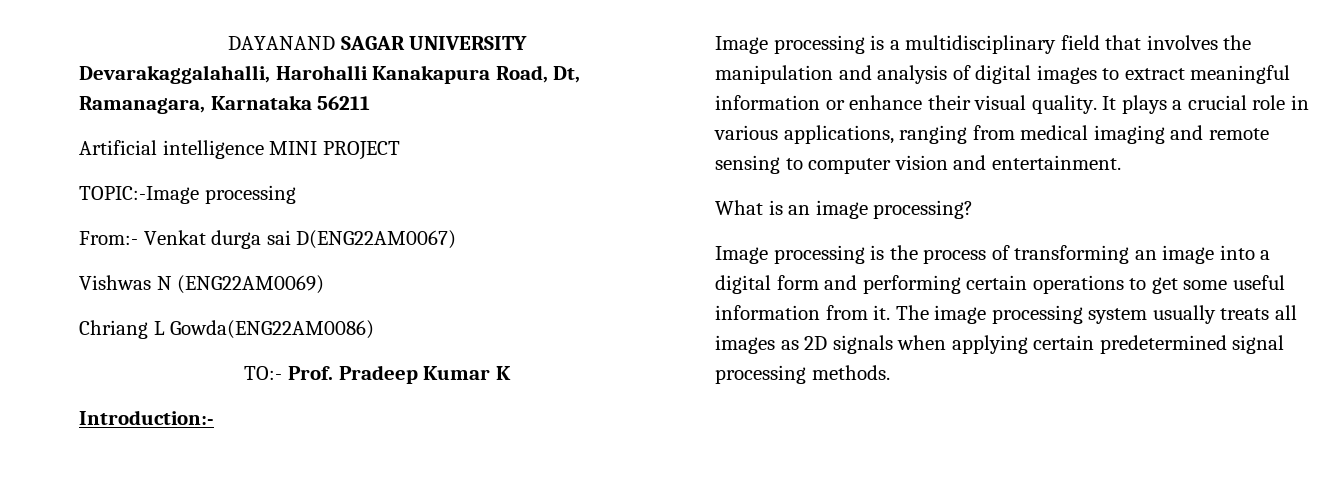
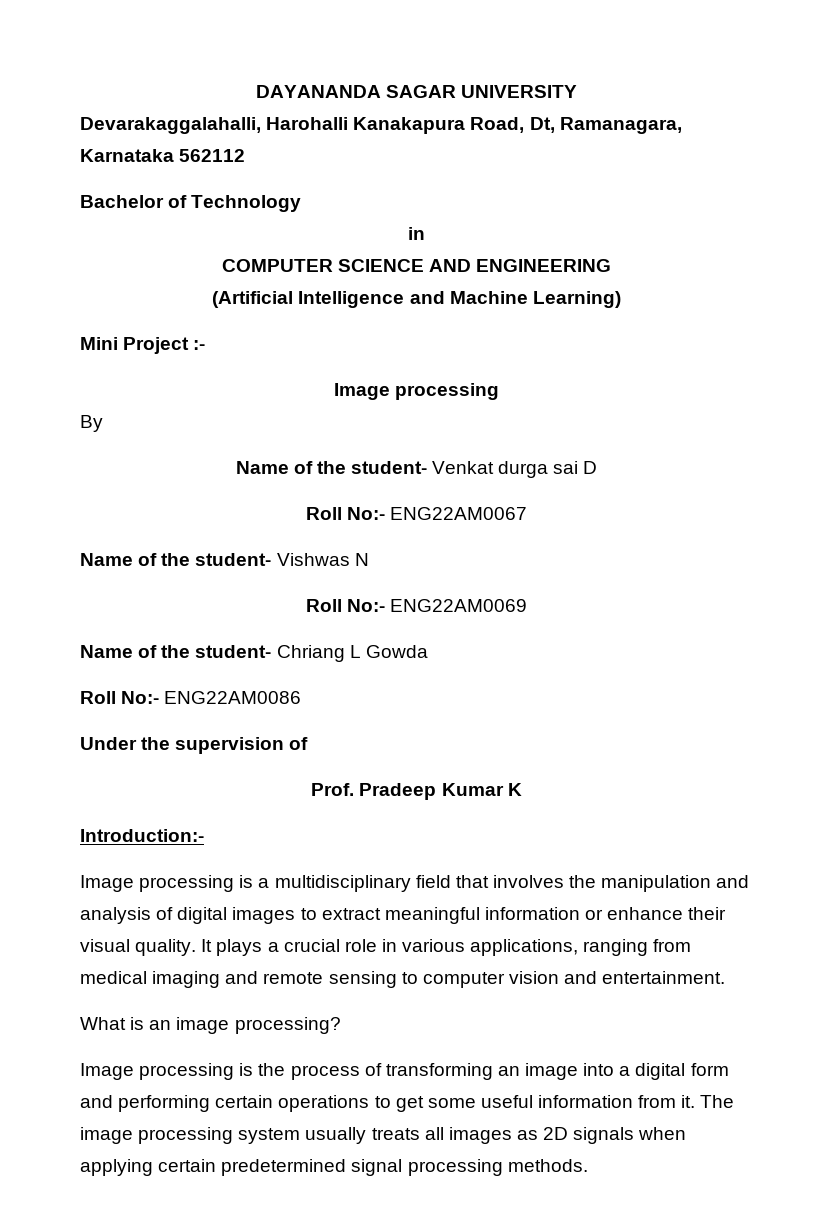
[227,36,335,50] DAYANAND -> [255,85,381,98] DAYANANDA
[317,96,371,110] [79,140,400,160] [79,185,296,204] [79,230,457,249] [79,275,325,294] [79,320,375,339] [244,366,283,380] 56211 // Artificial intelligence MINI PROJECT // TOPIC:-Image processing // From:- Venkat durga sai D(ENG22AM0067) // Vishwas N (ENG22AM0069) // Chriang L Gowda(ENG22AM0086) // TO:- -> [179,149,246,162] [80,195,302,212] [408,227,425,240] [221,259,612,272] [212,291,621,308] [80,337,206,354] [333,383,500,400] [80,415,103,432] [235,461,598,478] [305,507,528,520] [80,553,369,566] [305,599,528,612] [80,645,428,662] [80,691,302,704] [80,737,309,754] 562112 // Bachelor of Technology // in // COMPUTER SCIENCE AND ENGINEERING // (Artificial Intelligence and Machine Learning) // Mini Project :- // Image processing // By // Name of the student- Venkat durga sai D // Roll No:- ENG22AM0067 // Name of the student- Vishwas N // Roll No:- ENG22AM0069 // Name of the student- Chriang L Gowda // Roll No:- ENG22AM0086 // Under the supervision of //

